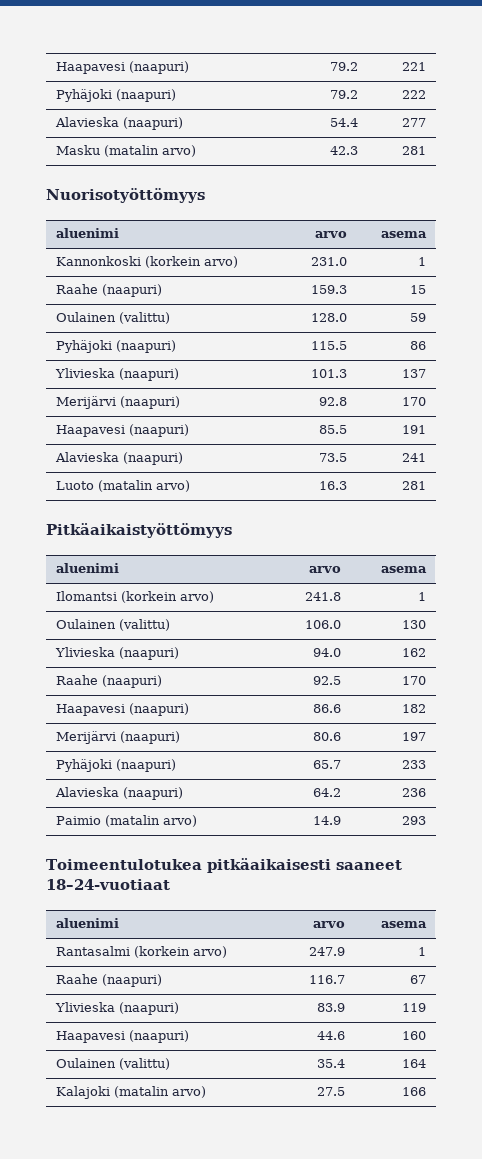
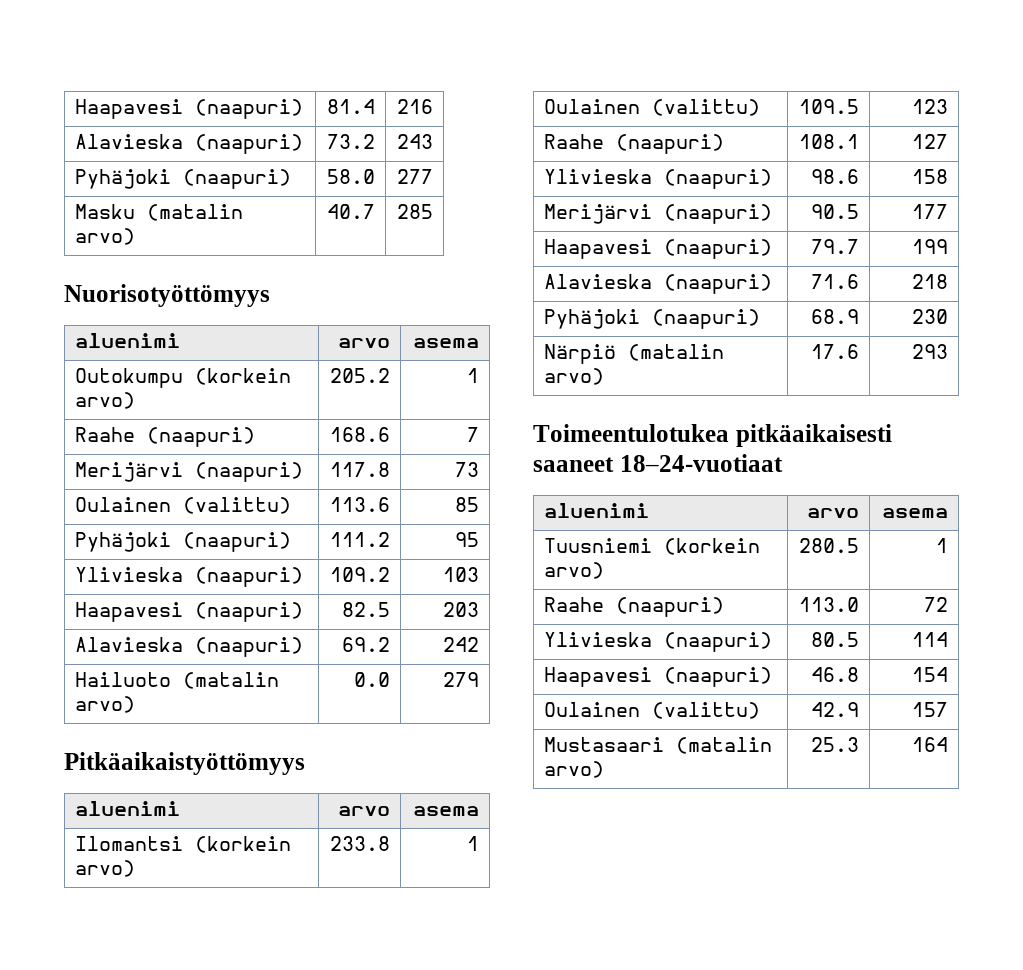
[55,61,189,74] [330,62,359,71] [402,62,427,71] [55,89,176,102] [330,90,359,99] [402,90,427,99] [54,117,183,130] [330,118,359,127] Haapavesi (naapuri) | 79.2 | 221 // Pyhäjoki (naapuri) | 79.2 | 222 // Alavieska (naapuri) | 54.4 -> [74,99,303,119] [327,99,376,114] [397,99,434,114] [74,134,303,154] [327,134,376,149] [397,134,434,149] [74,169,291,189] [327,169,376,184] Haapavesi (naapuri) | 81.4 | 216 // Alavieska (naapuri) | 73.2 | 243 // Pyhäjoki (naapuri) | 58.0
[330,146,359,155] [402,146,427,155] 42.3 | 281 -> [327,204,376,219] [397,204,434,219] 40.7 | 285
[55,256,238,268] [311,257,348,266] [418,257,427,266] [55,284,162,297] [311,285,348,294] [410,285,427,294] [55,312,170,324] [311,313,348,322] [410,313,427,322] [55,340,176,353] [311,341,348,350] [410,341,427,350] [54,368,179,381] [311,369,348,378] [402,369,427,378] [55,396,180,409] [319,397,348,406] [402,397,427,406] [55,424,189,437] [319,425,348,434] [402,425,427,434] [54,452,183,465] [319,453,348,462] [402,453,427,462] [55,480,190,492] [319,481,348,490] [402,481,427,490] Kannonkoski (korkein arvo) | 231.0 | 1 // Raahe (naapuri) | 159.3 | 15 // Oulainen (valittu) | 128.0 | 59 // Pyhäjoki (naapuri) | 115.5 | 86 // Ylivieska (naapuri) | 101.3 | 137 // Merijärvi (naapuri) | 92.8 | 170 // Haapavesi (naapuri) | 85.5 | 191 // Alavieska (naapuri) | 73.5 | 241 // Luoto (matalin arvo) | 16.3 | 281 -> [74,368,291,388] [74,392,135,409] [330,368,391,383] [467,368,480,383] [74,427,255,447] [330,427,391,442] [467,427,480,442] [74,462,303,482] [330,462,391,477] [455,462,480,477] [74,497,291,514] [330,497,391,512] [455,497,480,512] [74,532,291,552] [330,532,391,547] [455,532,480,547] [74,567,303,587] [330,567,391,582] [443,567,480,582] [74,602,303,622] [342,602,391,617] [443,602,480,617] [74,637,303,657] [342,637,391,652] [443,637,480,652] [74,672,279,689] [74,696,135,713] [354,672,391,687] [443,672,480,687] Outokumpu (korkein arvo) | 205.2 | 1 // Raahe (naapuri) | 168.6 | 7 // Merijärvi (naapuri) | 117.8 | 73 // Oulainen (valittu) | 113.6 | 85 // Pyhäjoki (naapuri) | 111.2 | 95 // Ylivieska (naapuri) | 109.2 | 103 // Haapavesi (naapuri) | 82.5 | 203 // Alavieska (naapuri) | 69.2 | 242 // Hailuoto (matalin arvo) | 0.0 | 279
[305,592,342,601] 241.8 -> [330,836,391,851] 233.8
[305,620,342,629] [402,620,427,629] [54,647,179,660] [313,648,342,657] [402,648,427,657] [55,675,162,688] [313,676,342,685] [402,676,427,685] [55,703,189,716] [313,704,342,713] [402,704,427,713] [55,731,180,744] [313,732,342,741] [402,732,427,741] [55,759,176,772] [313,760,342,769] [402,760,427,769] [54,787,183,800] [313,788,342,797] [402,788,427,797] [55,815,197,827] [313,816,342,825] 106.0 | 130 // Ylivieska (naapuri) | 94.0 | 162 // Raahe (naapuri) | 92.5 | 170 // Haapavesi (naapuri) | 86.6 | 182 // Merijärvi (naapuri) | 80.6 | 197 // Pyhäjoki (naapuri) | 65.7 | 233 // Alavieska (naapuri) | 64.2 | 236 // Paimio (matalin arvo) | 14.9 -> [799,99,860,114] [912,99,949,114] [543,134,724,154] [799,134,860,149] [912,134,949,149] [543,169,772,189] [811,169,860,184] [912,169,949,184] [543,204,772,224] [811,204,860,219] [912,204,949,219] [543,239,772,259] [811,239,860,254] [912,239,949,254] [543,274,772,294] [811,274,860,289] [912,274,949,289] [543,309,760,329] [811,309,860,324] [912,309,949,324] [543,344,724,364] [543,368,604,385] [811,344,860,359] 109.5 | 123 // Raahe (naapuri) | 108.1 | 127 // Ylivieska (naapuri) | 98.6 | 158 // Merijärvi (naapuri) | 90.5 | 177 // Haapavesi (naapuri) | 79.7 | 199 // Alavieska (naapuri) | 71.6 | 218 // Pyhäjoki (naapuri) | 68.9 | 230 // Närpiö (matalin arvo) | 17.6
[55,946,227,958] [309,947,346,956] [418,947,427,956] [55,974,162,987] [309,975,346,984] [410,975,427,984] [54,1002,179,1015] [317,1003,346,1012] [402,1003,427,1012] [55,1030,189,1043] [317,1031,346,1040] [402,1031,427,1040] [55,1058,170,1070] [317,1059,346,1068] [402,1059,427,1068] [55,1086,206,1099] [317,1087,346,1096] [402,1087,427,1096] Rantasalmi (korkein arvo) | 247.9 | 1 // Raahe (naapuri) | 116.7 | 67 // Ylivieska (naapuri) | 83.9 | 119 // Haapavesi (naapuri) | 44.6 | 160 // Oulainen (valittu) | 35.4 | 164 // Kalajoki (matalin arvo) | 27.5 | 166 -> [543,538,760,555] [543,562,604,579] [799,538,860,553] [936,538,949,553] [543,597,724,617] [799,597,860,612] [924,597,949,612] [543,632,772,652] [811,632,860,647] [912,632,949,647] [543,667,772,687] [811,667,860,682] [912,667,949,682] [543,702,760,719] [811,702,860,717] [912,702,949,717] [543,737,772,754] [543,761,604,778] [811,737,860,752] [912,737,949,752] Tuusniemi (korkein arvo) | 280.5 | 1 // Raahe (naapuri) | 113.0 | 72 // Ylivieska (naapuri) | 80.5 | 114 // Haapavesi (naapuri) | 46.8 | 154 // Oulainen (valittu) | 42.9 | 157 // Mustasaari (matalin arvo) | 25.3 | 164

